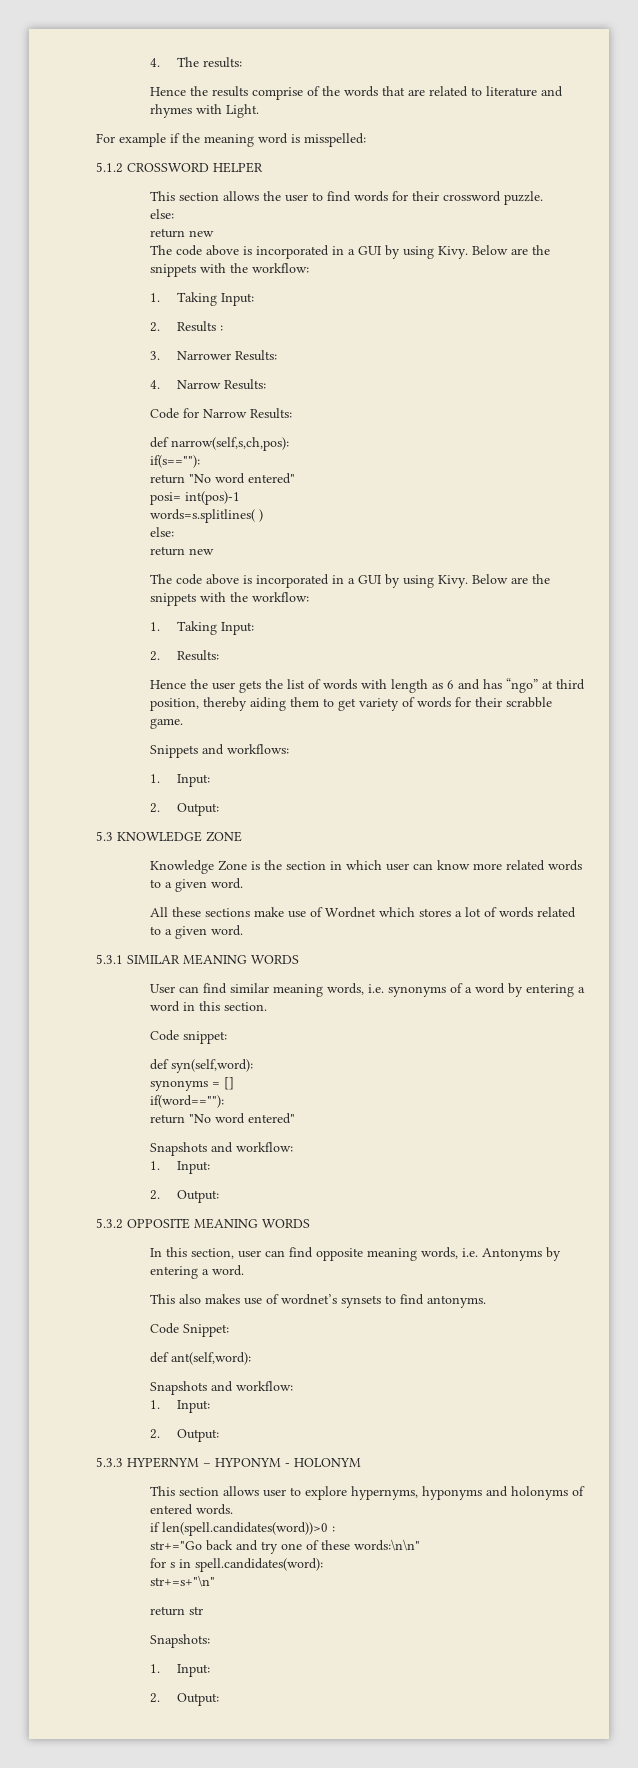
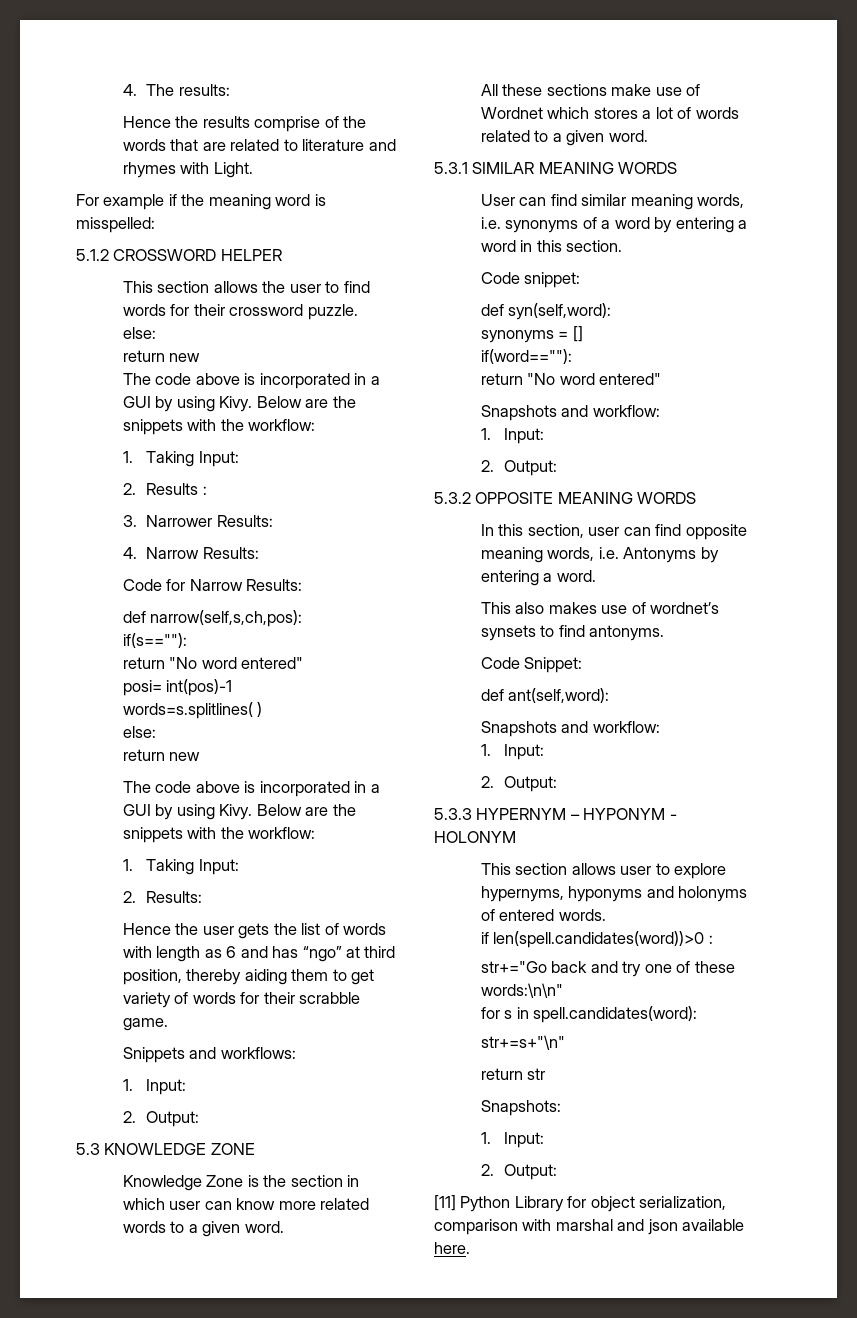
(220, 1699) none -> [434,1195,727,1212] [434,1219,745,1235] [434,1242,470,1254] // [11] Python Library for object serialization, comparison with marshal and json available here.

